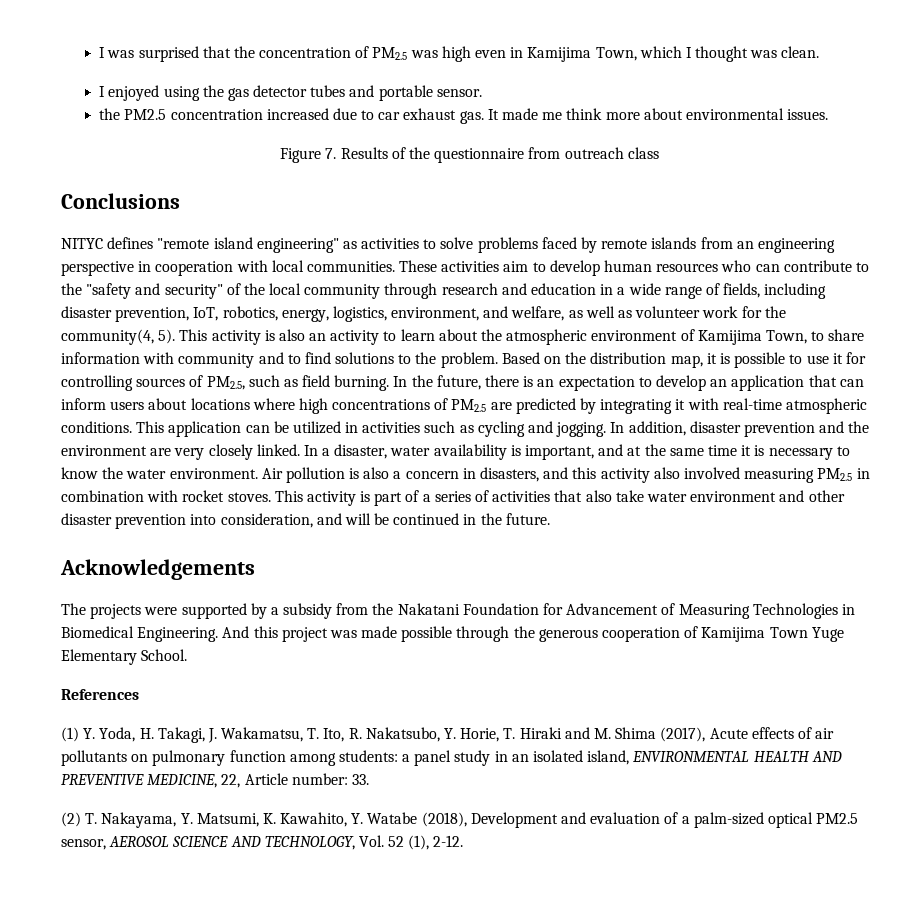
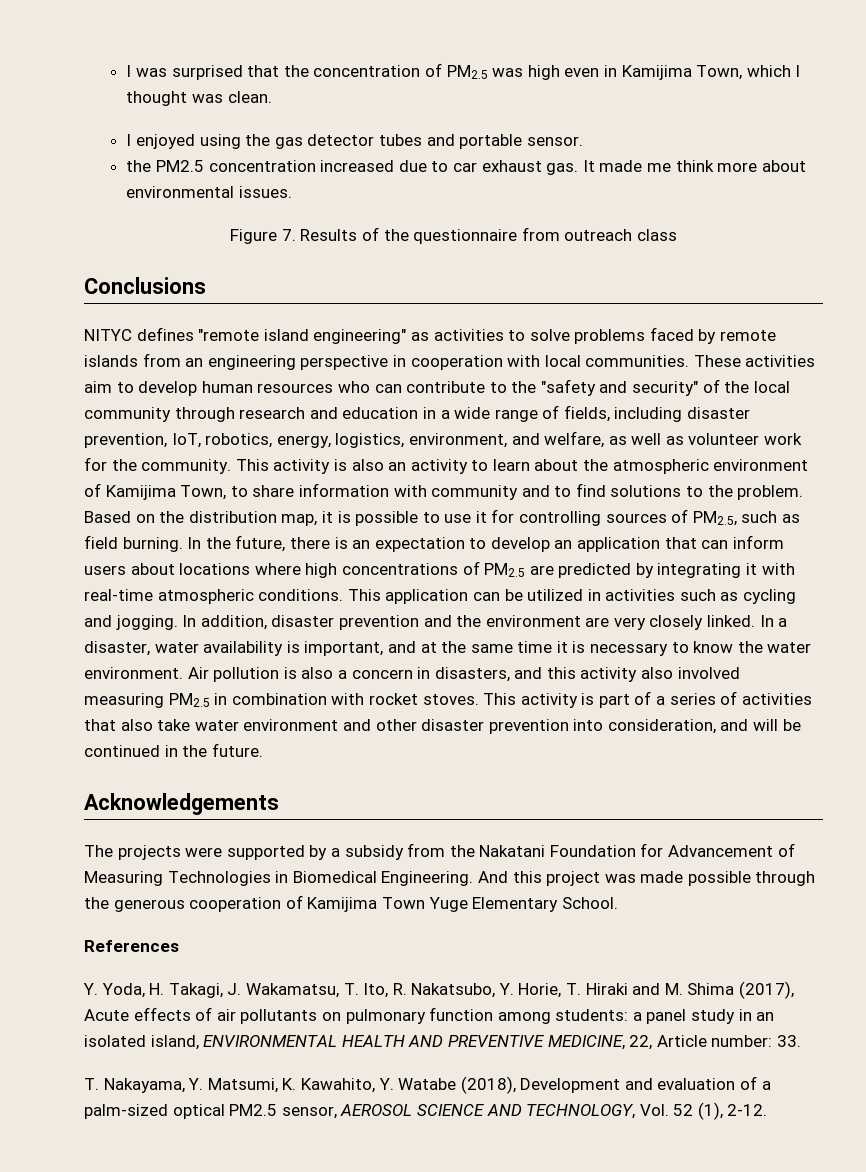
[61,329,176,345] community(4, 5). -> [141,459,232,474] community.
[61,727,79,742] (1) -> (179, 946) none
[61,812,81,827] (2) -> (801, 1041) none

